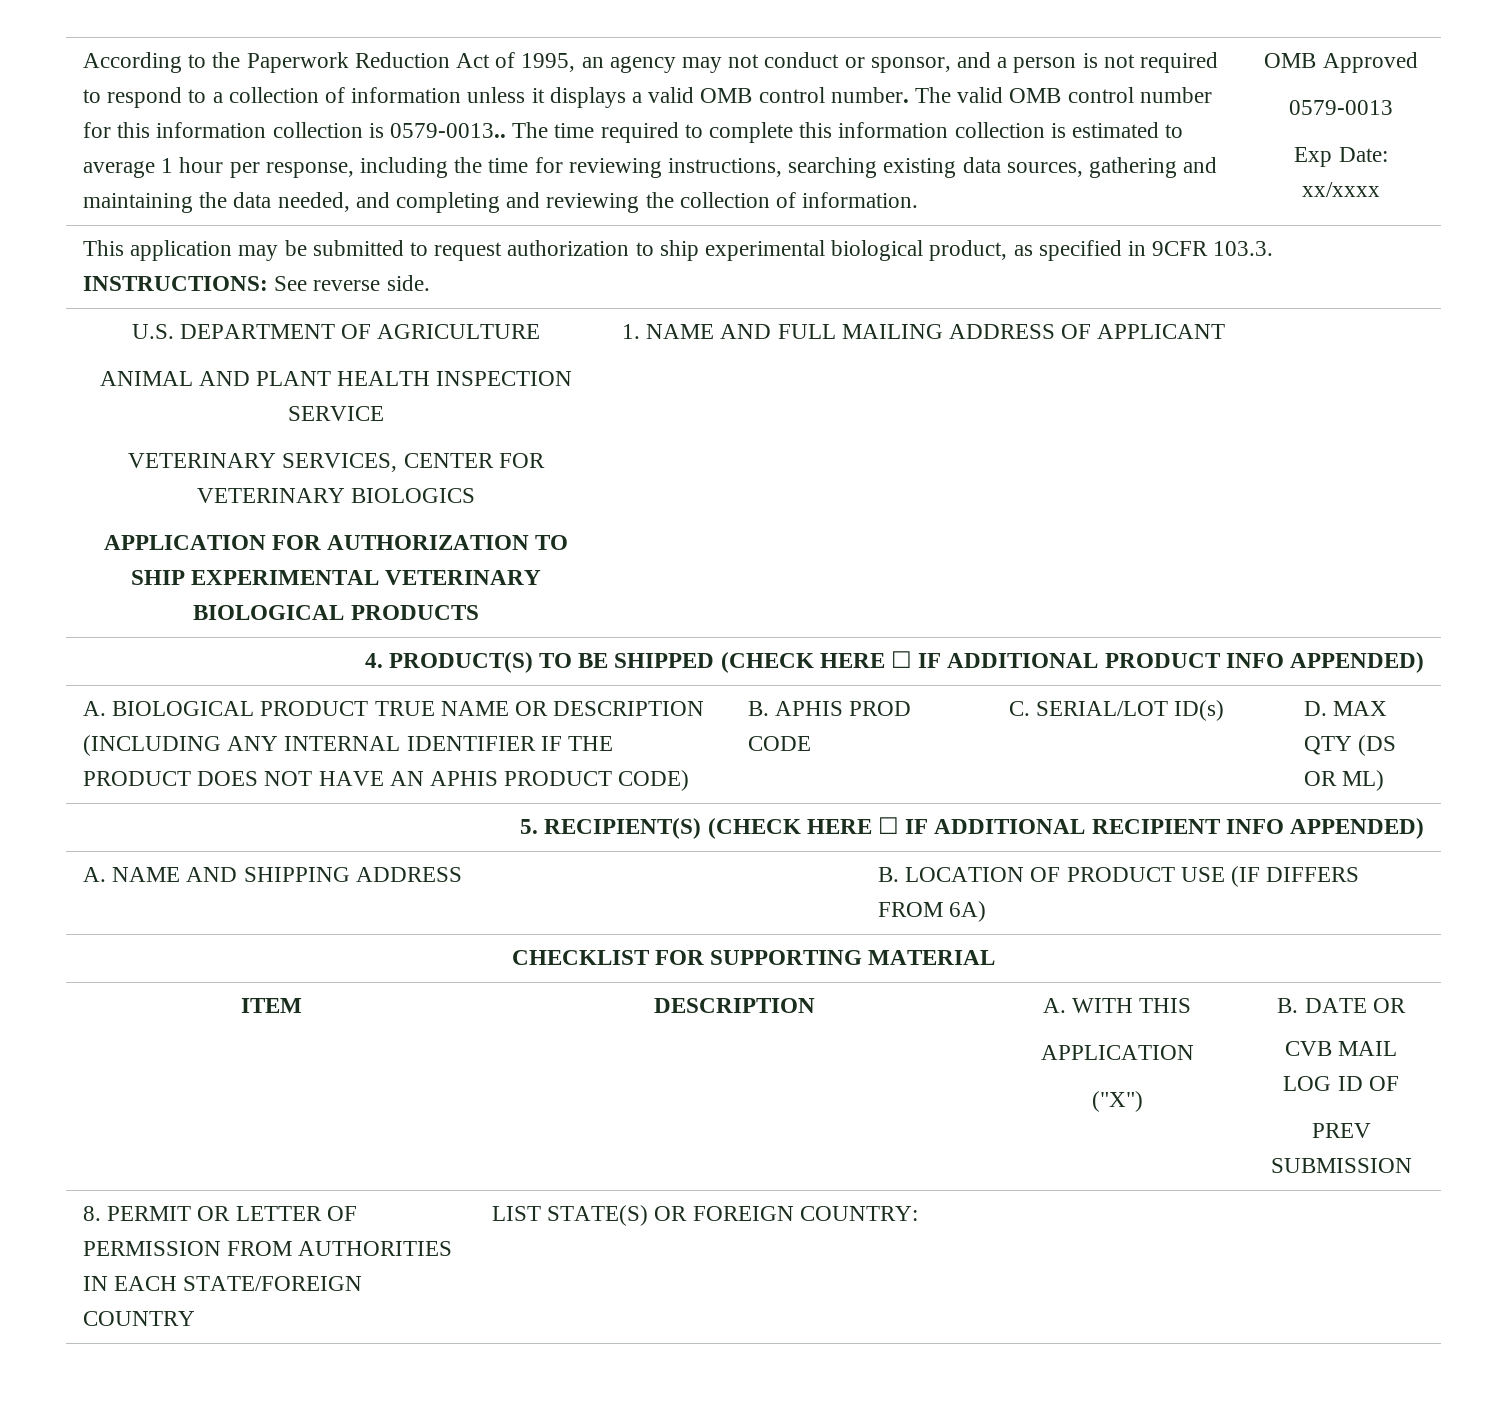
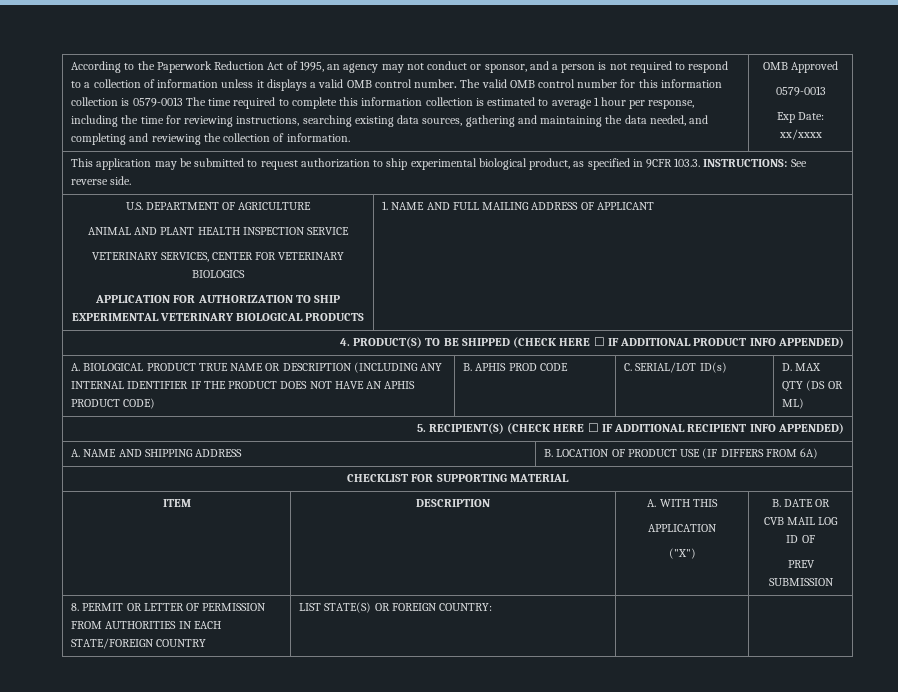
[389,123,506,138] 0579-0013.. -> [132,97,183,107] 0579-0013

